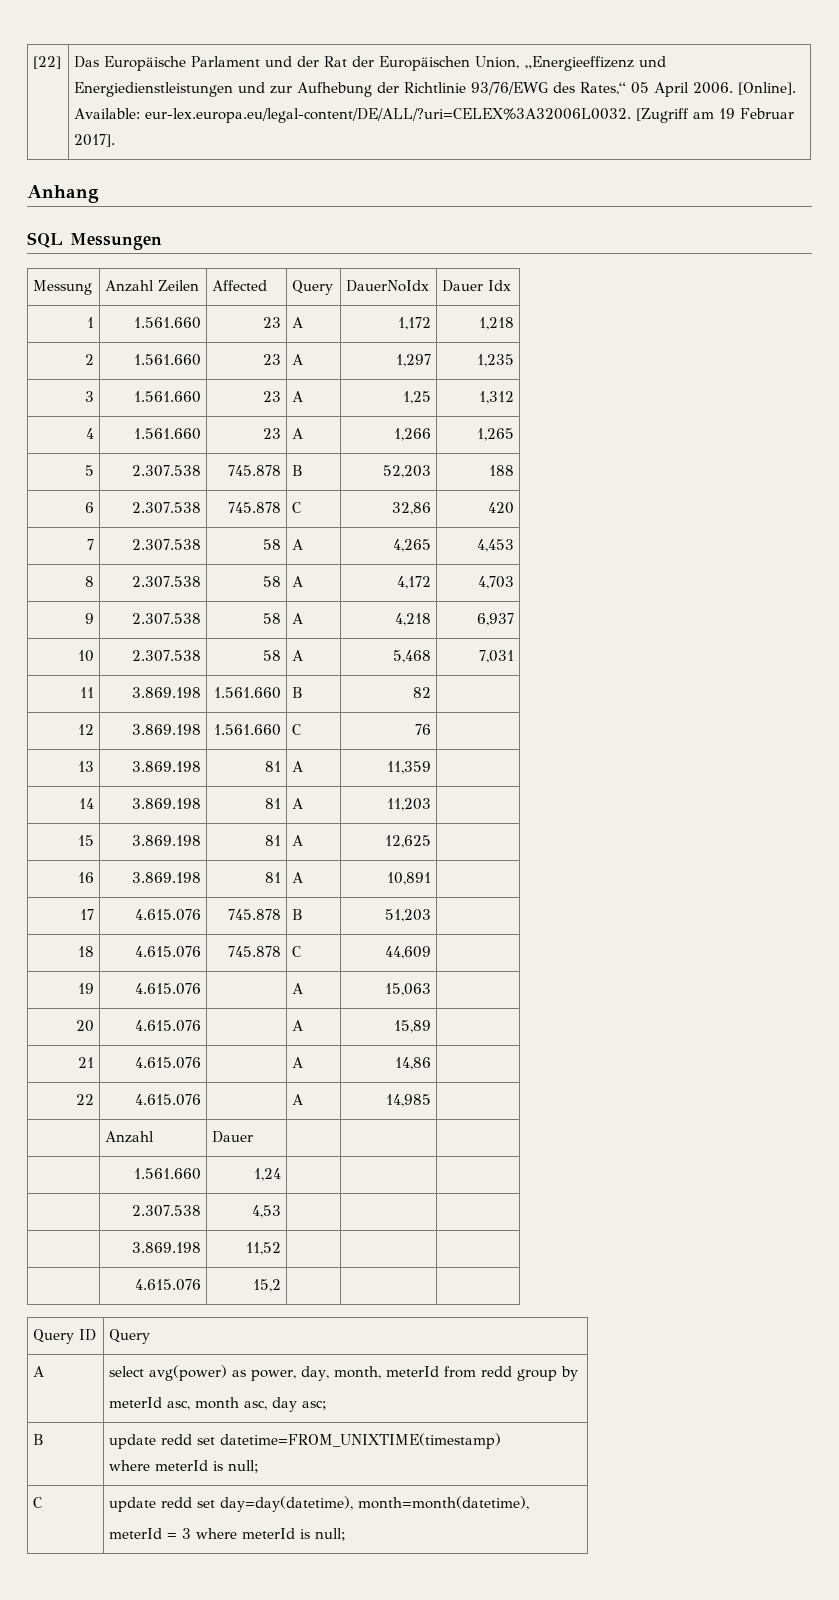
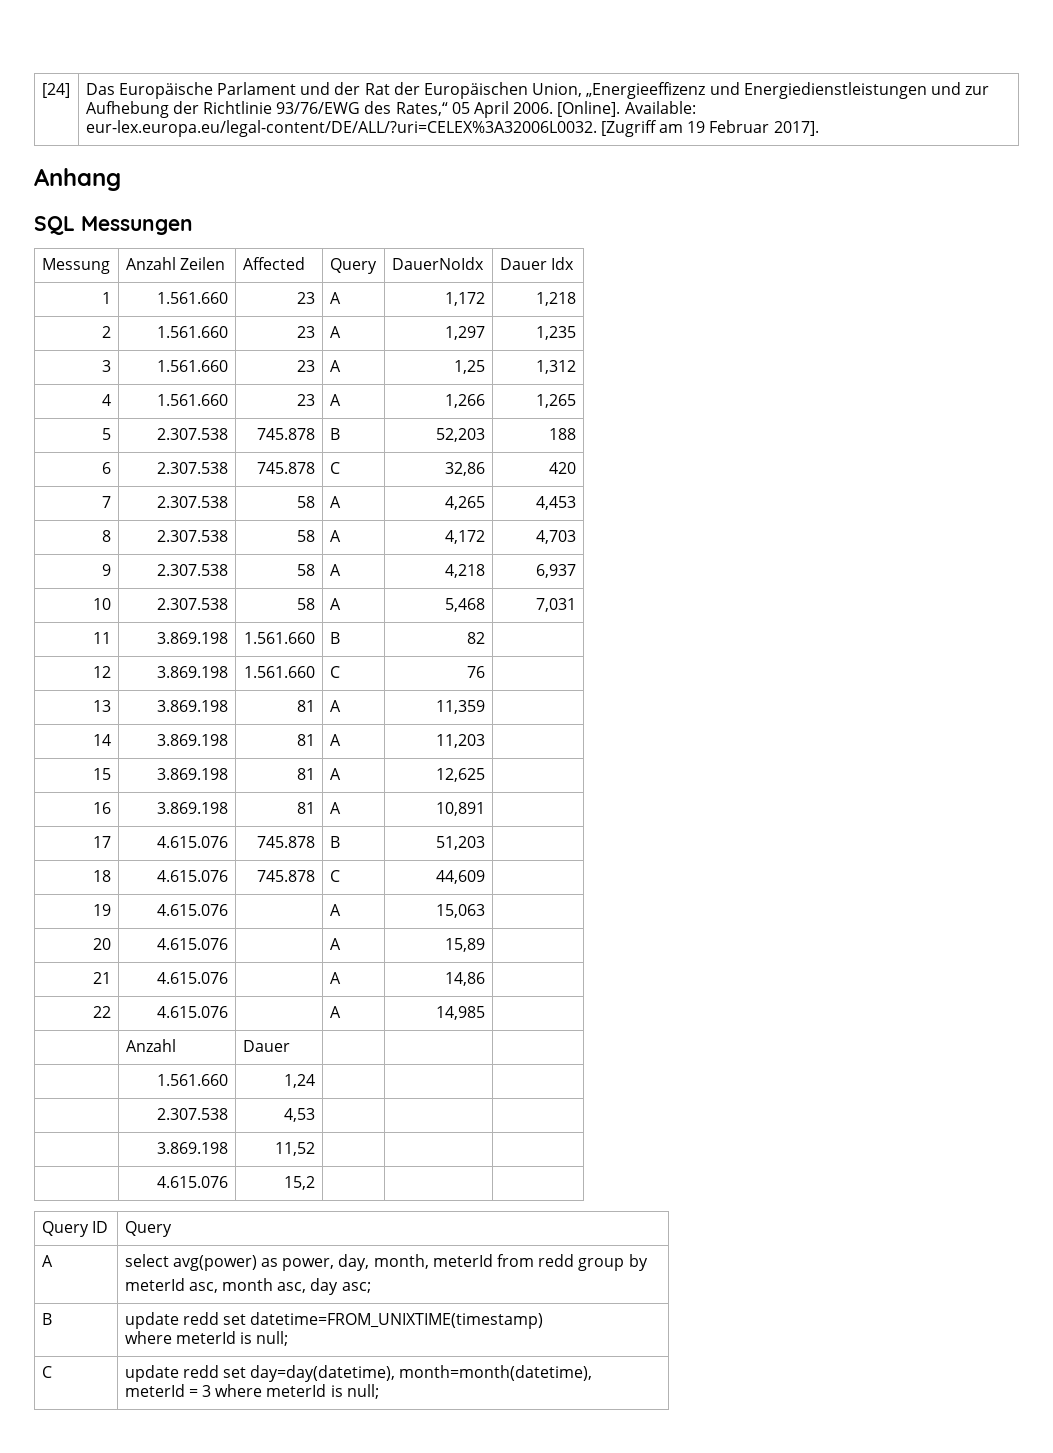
[33,56,62,69] [22] -> [41,83,70,98] [24]

